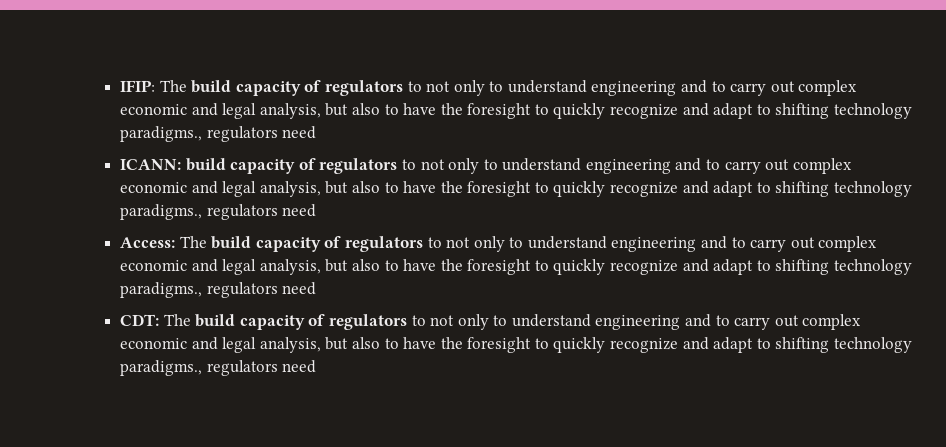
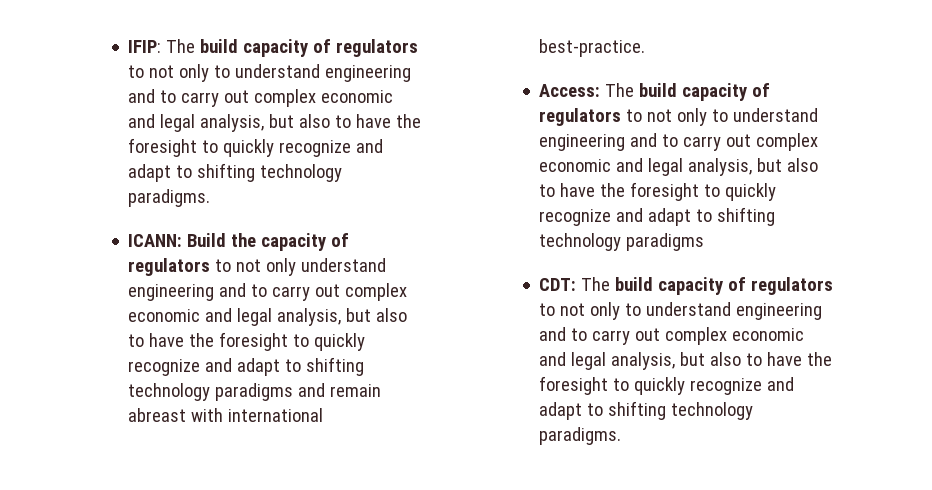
[119,126,317,142] paradigms., regulators need -> [128,189,211,207] paradigms.
[185,158,498,174] build capacity of regulators to not only to -> [187,233,350,251] [128,258,297,276] Build the capacity of regulators to not only
[119,204,317,220] paradigms., regulators need -> [215,383,382,401] [128,408,324,422] [539,39,646,57] paradigms and remain abreast with international best-practice.
[119,282,317,298] paradigms., regulators need -> [626,233,705,251] paradigms
[119,360,317,376] paradigms., regulators need -> [539,427,622,445] paradigms.

